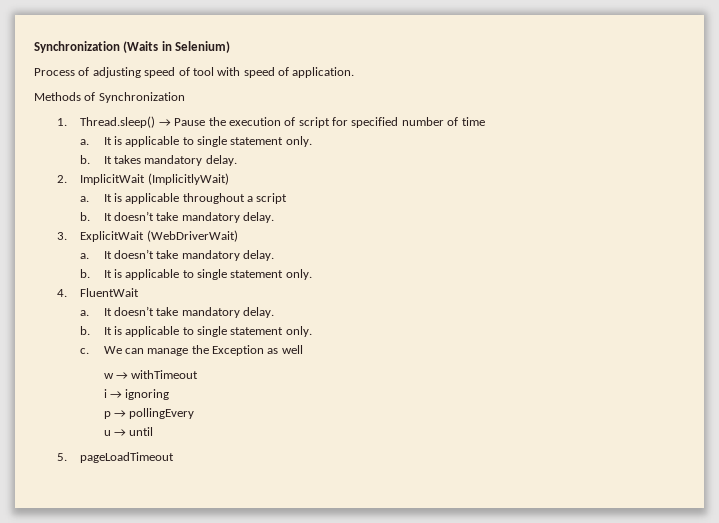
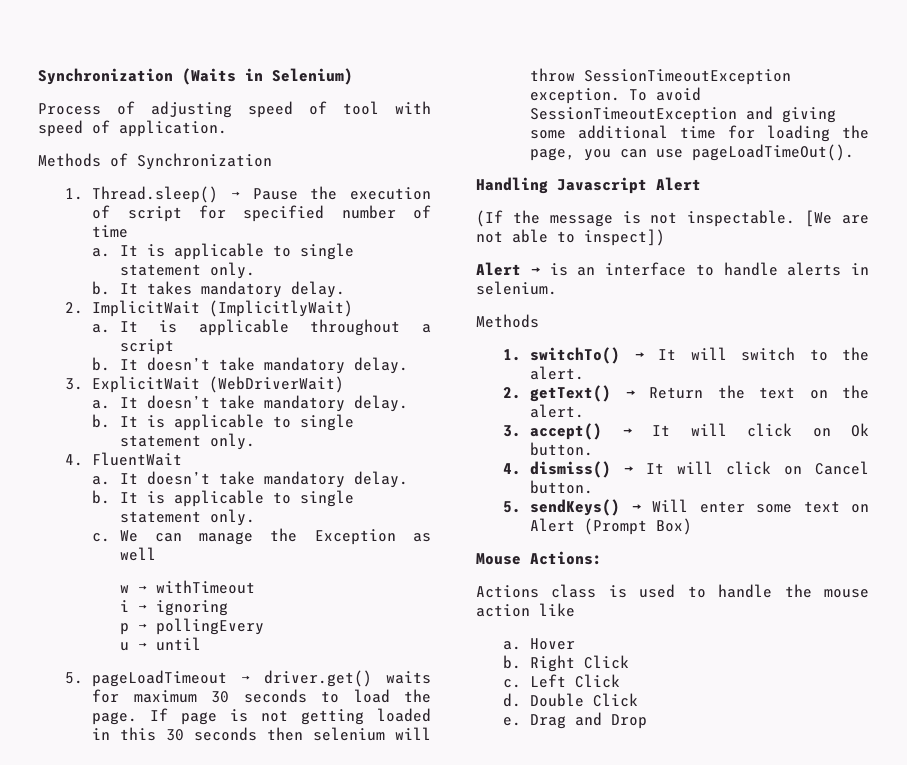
(175, 457) none -> [241,670,431,687] [92,689,431,703] [92,708,431,725] [92,727,431,741] [530,68,792,85] [530,87,702,104] [530,106,837,123] [530,125,869,142] [530,144,855,161] [476,177,701,194] [476,210,869,227] [476,229,665,246] [476,262,869,276] [476,281,557,295] [476,314,539,328] [503,347,869,364] [530,366,585,380] [503,385,869,402] [530,404,585,418] [503,423,869,440] [530,442,594,456] [503,461,869,478] [530,480,594,494] [503,499,869,516] [530,518,693,535] [476,551,602,565] [476,584,869,598] [476,603,575,617] [503,638,576,650] [503,655,630,672] [503,674,621,688] [503,693,639,707] [503,712,648,729] → driver.get() waits for maximum 30 seconds to load the page. If page is not getting loaded in this 30 seconds then selenium will throw SessionTimeoutException exception. To avoid SessionTimeoutException and giving some additional time for loading the page, you can use pageLoadTimeOut(). // Handling Javascript Alert // (If the message is not inspectable. [We are not able to inspect]) // Alert → is an interface to handle alerts in selenium. // Methods // 1. switchTo() → It will switch to the alert. // 2. getText() → Return the text on the alert. // 3. accept() → It will click on Ok button. // 4. dismiss() → It will click on Cancel button. // 5. sendKeys() → Will enter some text on Alert (Prompt Box) // Mouse Actions: // Actions class is used to handle the mouse action like // a. Hover // b. Right Click // c. Left Click // d. Double Click // e. Drag and Drop

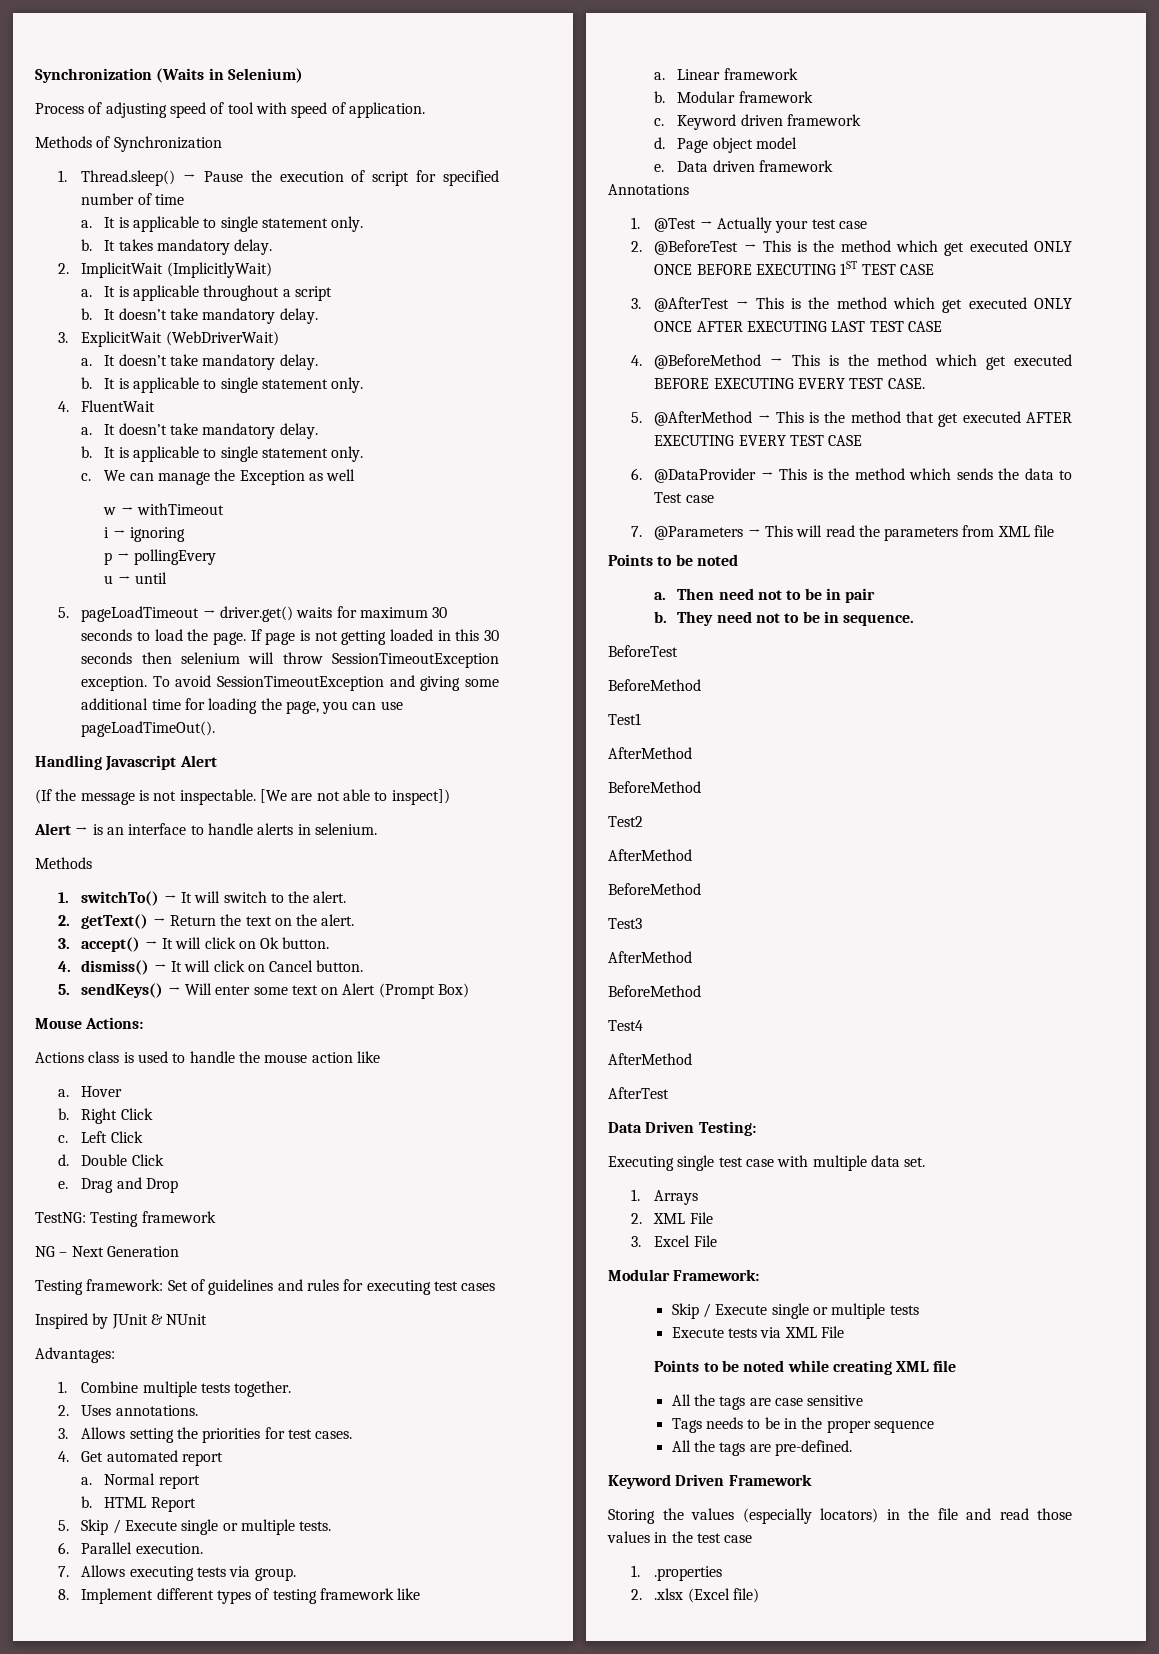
(648, 721) none -> [35,1211,216,1227] [35,1246,179,1257] [35,1279,496,1295] [35,1313,208,1329] [35,1347,115,1363] [58,1381,292,1397] [58,1405,198,1416] [58,1427,353,1443] [58,1450,223,1466] [81,1473,200,1489] [81,1496,196,1512] [58,1519,332,1535] [58,1542,203,1554] [58,1565,296,1581] [58,1588,421,1604] [654,68,798,80] [654,91,813,103] [654,114,861,130] [654,137,797,153] [654,160,833,172] [608,184,689,195] [631,217,867,233] [631,240,1072,256] [654,261,934,275] [631,297,1072,313] [654,321,942,332] [631,354,1072,370] [654,378,925,389] [631,411,1072,427] [654,435,863,446] [631,468,1072,483] [654,492,714,503] [631,525,1055,541] [608,554,738,566] [654,588,876,603] [654,611,915,626] [608,645,678,657] [608,679,701,691] [608,713,641,725] [608,747,692,759] [608,781,701,793] [608,816,643,827] [608,849,692,861] [608,883,701,895] [608,918,642,929] [608,951,692,963] [608,985,701,997] [608,1020,643,1031] [608,1053,692,1065] [608,1087,669,1099] [608,1121,756,1136] [608,1155,926,1171] [631,1189,699,1205] [631,1212,713,1224] [631,1235,717,1247] [608,1269,760,1281] [671,1303,919,1319] [671,1326,845,1338] [654,1360,957,1375] [671,1394,864,1410] [671,1417,935,1433] [671,1440,853,1456] [608,1474,812,1489] [608,1508,1072,1524] [607,1531,753,1543] [631,1565,723,1581] [631,1588,759,1603] // TestNG: Testing framework // NG – Next Generation // Testing framework: Set of guidelines and rules for executing test cases // Inspired by JUnit & NUnit // Advantages: // 1. Combine multiple tests together. // 2. Uses annotations. // 3. Allows setting the priorities for test cases. // 4. Get automated report // a. Normal report // b. HTML Report // 5. Skip / Execute single or multiple tests. // 6. Parallel execution. // 7. Allows executing tests via group. // 8. Implement different types of testing framework like // a. Linear framework // b. Modular framework // c. Keyword driven framework // d. Page object model // e. Data driven framework // Annotations // 1. @Test → Actually your test case // 2. @BeforeTest → This is the method which get executed ONLY ONCE BEFORE EXECUTING 1ST TEST CASE // 3. @AfterTest → This is the method which get executed ONLY ONCE AFTER EXECUTING LAST TEST CASE // 4. @BeforeMethod → This is the method which get executed BEFORE EXECUTING EVERY TEST CASE. // 5. @AfterMethod → This is the method that get executed AFTER EXECUTING EVERY TEST CASE // 6. @DataProvider → This is the method which sends the data to Test case // 7. @Parameters → This will read the parameters from XML file // Points to be noted // a. Then need not to be in pair // b. They need not to be in sequence. // BeforeTest // BeforeMethod // Test1 // AfterMethod // BeforeMethod // Test2 // AfterMethod // BeforeMethod // Test3 // AfterMethod // BeforeMethod // Test4 // AfterMethod // AfterTest // Data Driven Testing: // Executing single test case with multiple data set. // 1. Arrays // 2. XML File // 3. Excel File // Modular Framework: // Skip / Execute single or multiple tests // Execute tests via XML File // Points to be noted while creating XML file // All the tags are case sensitive // Tags needs to be in the proper sequence // All the tags are pre-defined. // Keyword Driven Framework // Storing the values (especially locators) in the file and read those values in the test case // 1. .properties // 2. .xlsx (Excel file)

